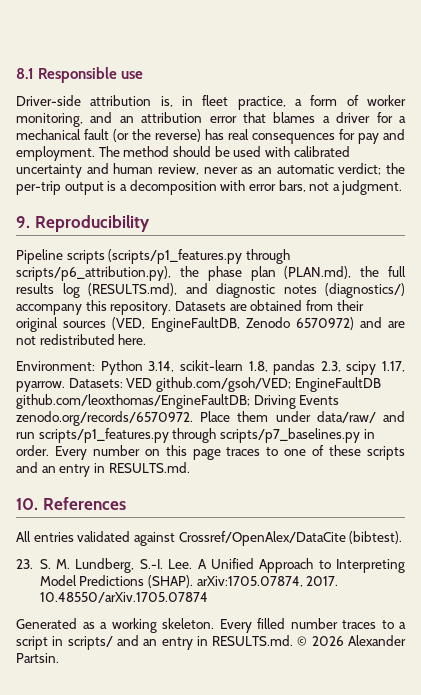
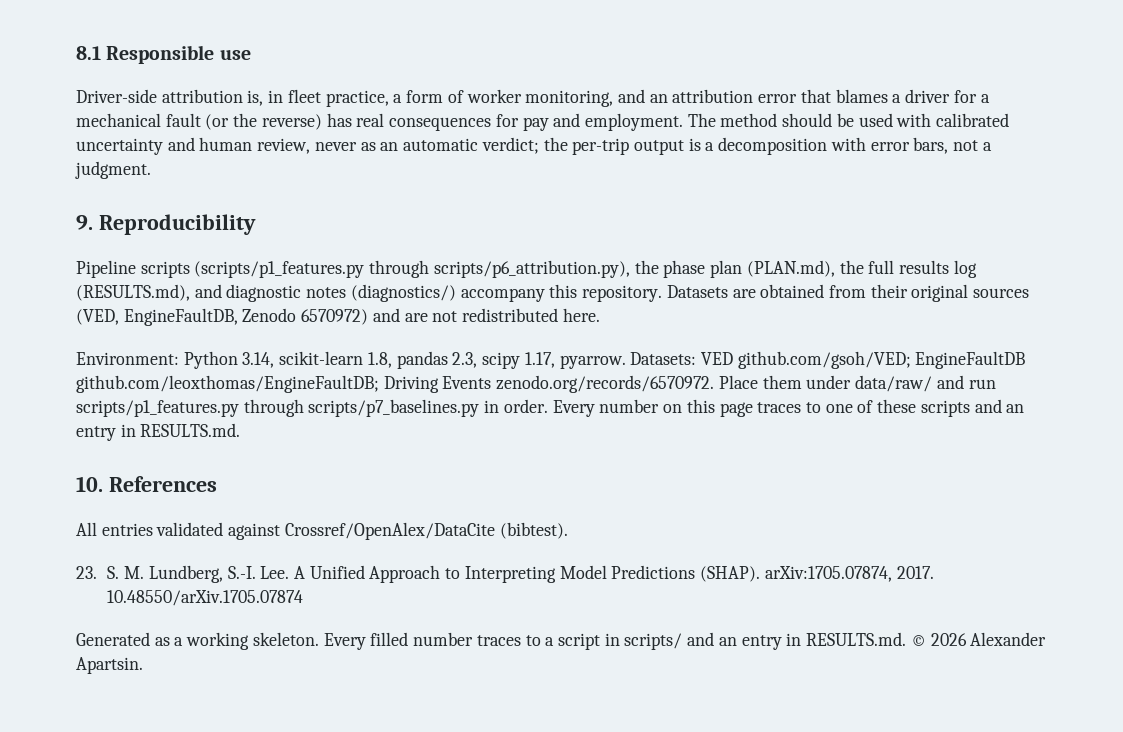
[16,653,59,663] Partsin. -> [76,657,143,674] Apartsin.

